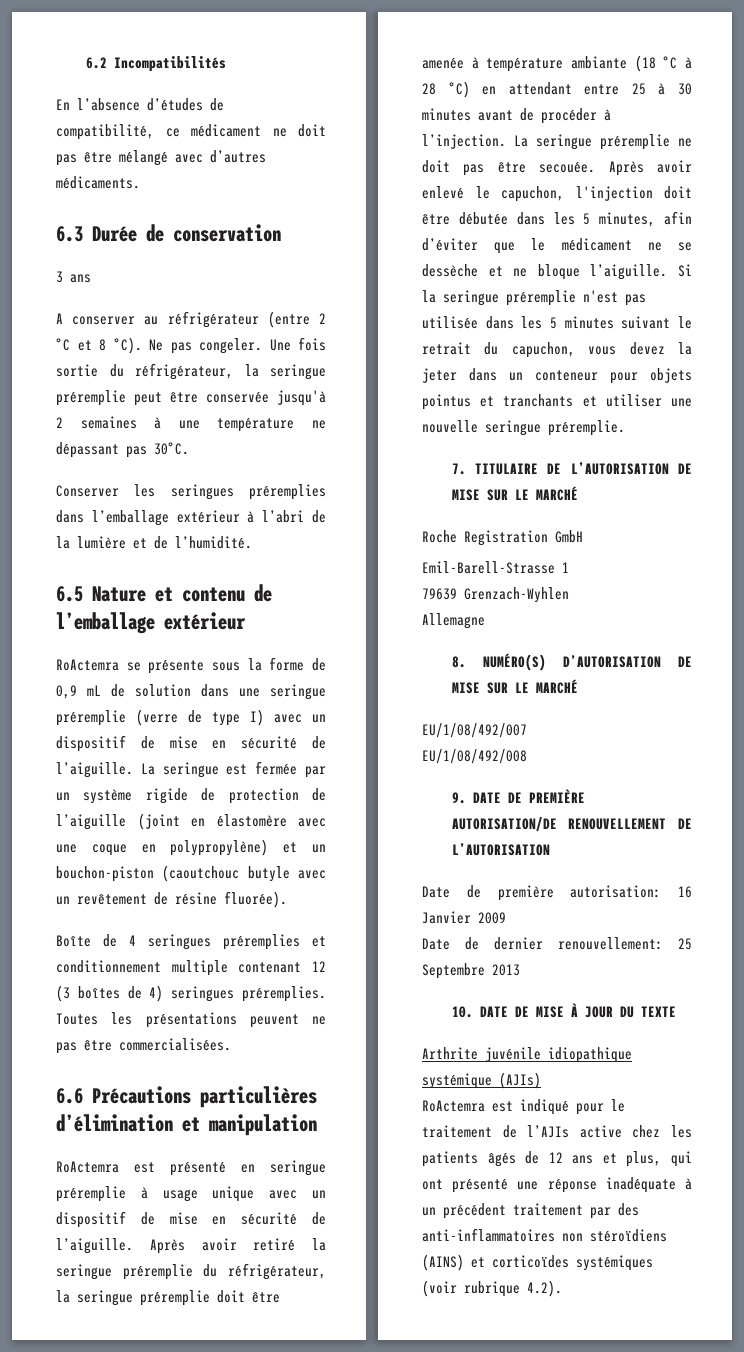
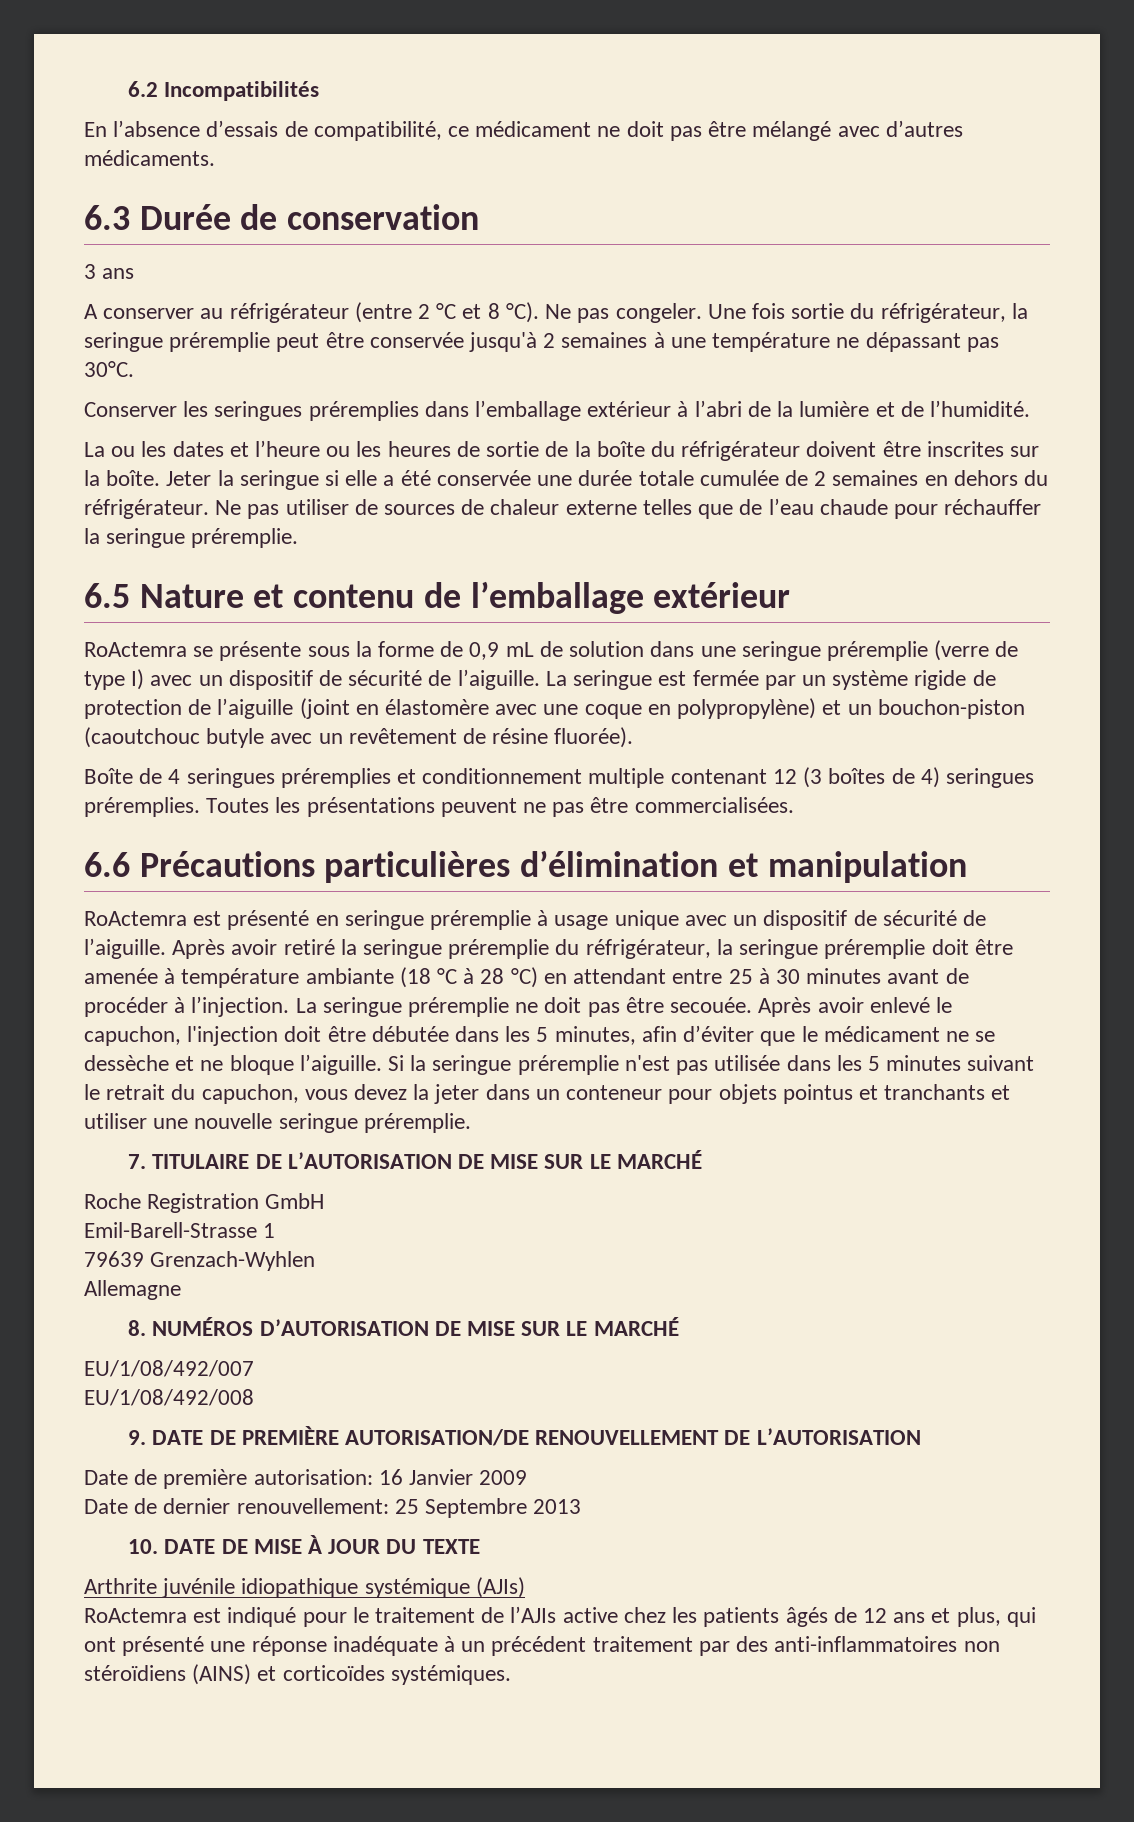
[147,98,203,111] d’études -> [206,120,279,137] d’essais
(252, 542) none -> [84,440,1039,461] [84,470,1048,490] [84,498,1042,519] [84,528,299,548] // La ou les dates et l’heure ou les heures de sortie de la boîte du réfrigérateur doivent être inscrites sur la boîte. Jeter la seringue si elle a été conservée une durée totale cumulée de 2 semaines en dehors du réfrigérateur. Ne pas utiliser de sources de chaleur externe telles que de l’eau chaude pour réchauffer la seringue préremplie.
[169,736,227,749] mise en -> (343, 678) none
[169,1212,227,1225] mise en -> (877, 918) none
[482,653,546,671] NUMÉRO(S) -> [152,1317,254,1336] NUMÉROS
[576,1255,653,1271] [422,1280,562,1297] systémiques (voir rubrique 4.2). -> [390,1665,511,1685] systémiques.

